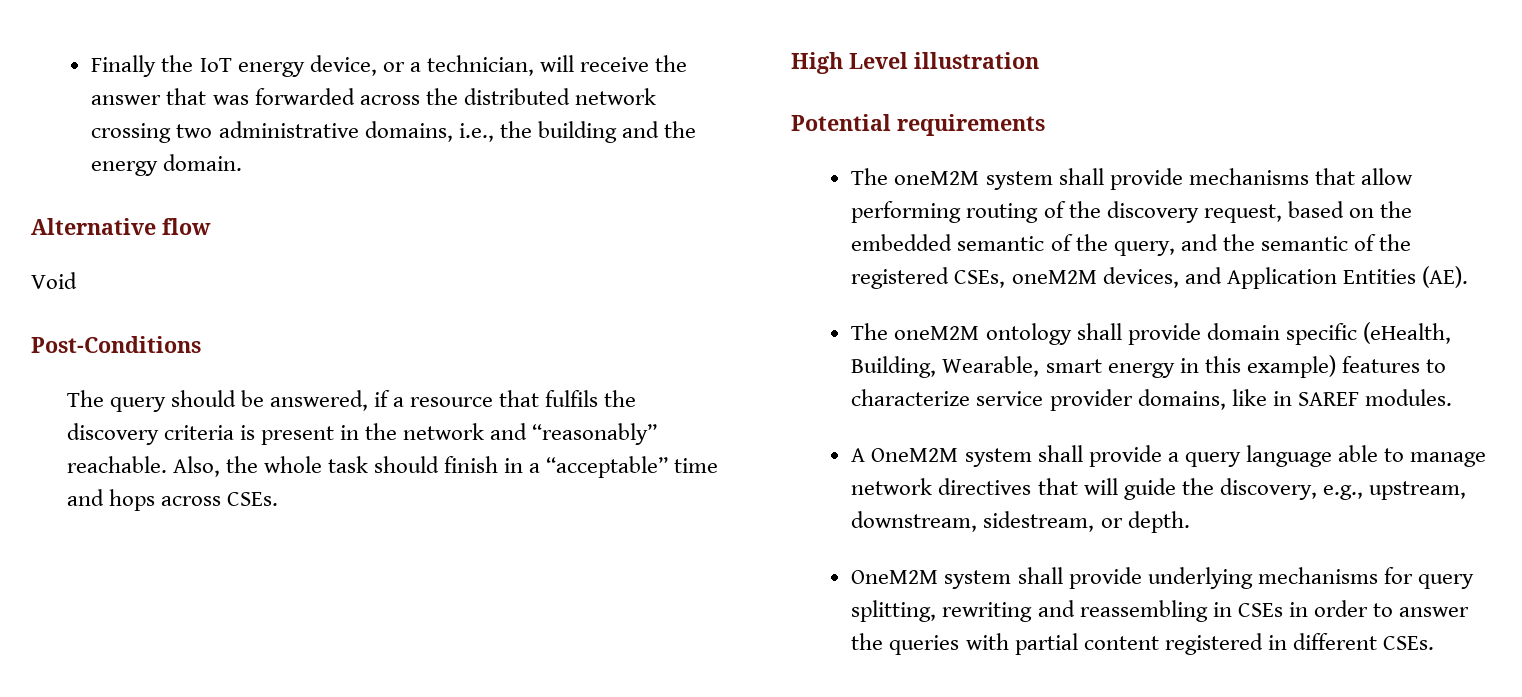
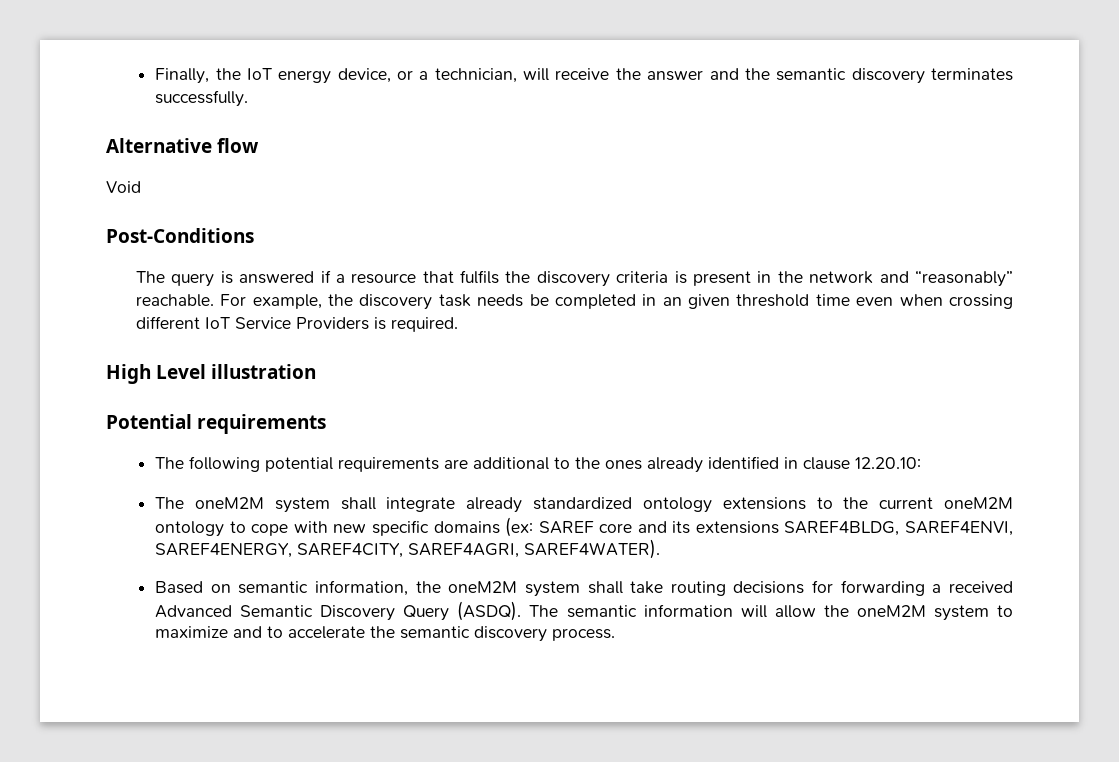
[91,55,157,77] Finally -> [155,68,210,84] Finally,
[166,88,656,105] [91,121,697,143] [91,154,243,176] that was forwarded across the distributed network crossing two administrative domains, i.e., the building and the energy domain. -> [709,68,1013,84] [155,90,249,107] and the semantic discovery terminates successfully.
[170,390,368,411] should be answered, -> [220,271,315,284] is answered
[172,456,719,478] [66,489,278,511] Also, the whole task should finish in a “acceptable” time and hops across CSEs. -> [220,294,1013,310] [135,316,458,332] For example, the discovery task needs be completed in an given threshold time even when crossing different IoT Service Providers is required.
[894,168,1413,190] [851,201,1413,223] [851,234,1412,256] [851,266,1468,289] [851,322,1451,345] [851,355,1447,378] [851,389,1452,411] [851,445,1487,467] [851,478,1467,500] [851,511,1190,533] [851,567,1474,589] [851,600,1470,622] [851,633,1435,655] oneM2M system shall provide mechanisms that allow performing routing of the discovery request, based on the embedded semantic of the query, and the semantic of the registered CSEs, oneM2M devices, and Application Entities (AE). // The oneM2M ontology shall provide domain specific (eHealth, Building, Wearable, smart energy in this example) features to characterize service provider domains, like in SAREF modules. // A OneM2M system shall provide a query language able to manage network directives that will guide the discovery, e.g., upstream, downstream, sidestream, or depth. // OneM2M system shall provide underlying mechanisms for query splitting, rewriting and reassembling in CSEs in order to answer the queries with partial content registered in different CSEs. -> [189,456,922,473] [155,497,1013,513] [155,517,1014,537] [155,539,661,559] [155,580,1014,597] [155,601,1013,621] [155,626,616,642] following potential requirements are additional to the ones already identified in clause 12.20.10: // The oneM2M system shall integrate already standardized ontology extensions to the current oneM2M ontology to cope with new specific domains (ex: SAREF core and its extensions SAREF4BLDG, SAREF4ENVI, SAREF4ENERGY, SAREF4CITY, SAREF4AGRI, SAREF4WATER). // Based on semantic information, the oneM2M system shall take routing decisions for forwarding a received Advanced Semantic Discovery Query (ASDQ). The semantic information will allow the oneM2M system to maximize and to accelerate the semantic discovery process.

